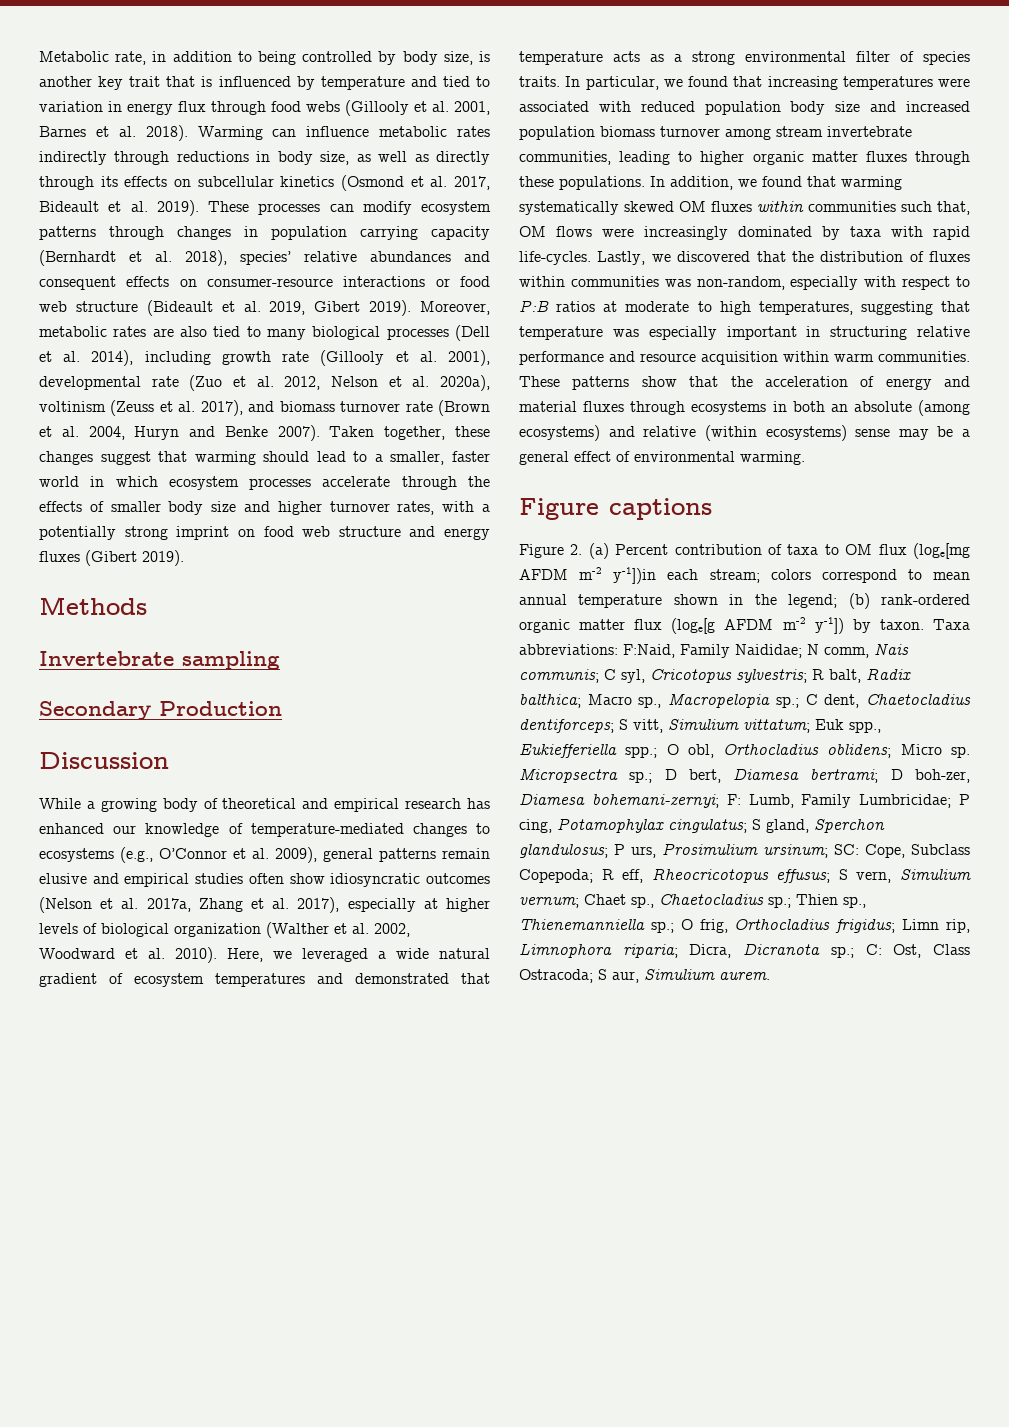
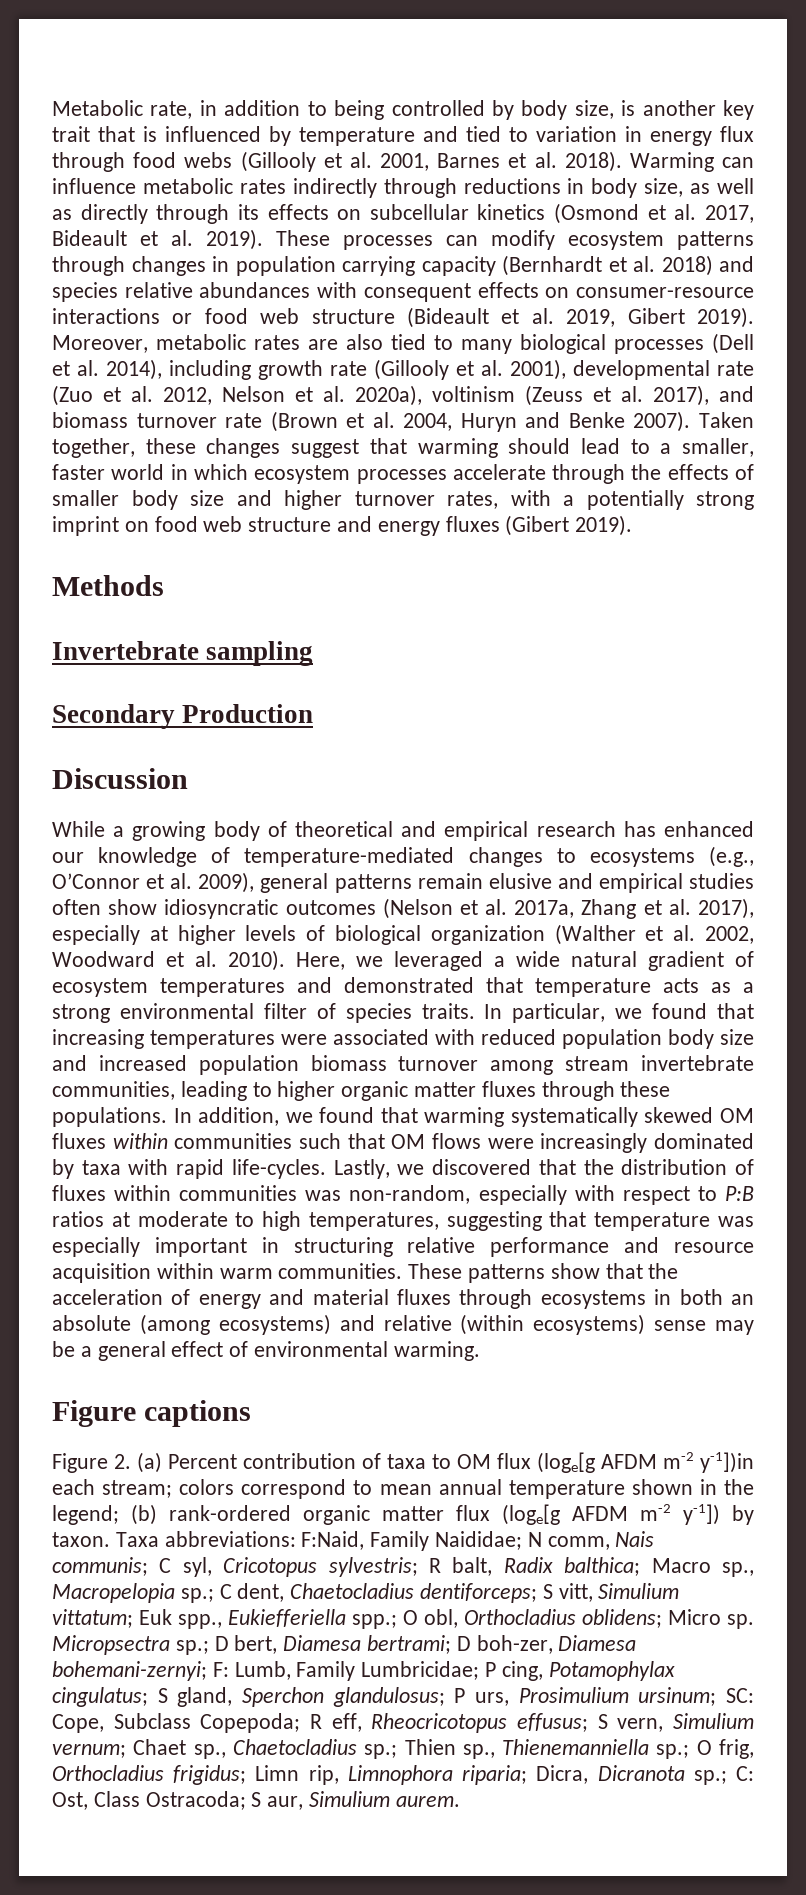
[185,250,291,266] 2018), species’ -> [661,255,754,276] [52,282,118,302] 2018) and species
[464,251,490,262] and -> [317,282,358,298] with
[937,201,970,215] that, -> [347,1133,385,1149] that
[912,543,970,559] (loge[mg -> [537,1452,595,1473] (loge[g

